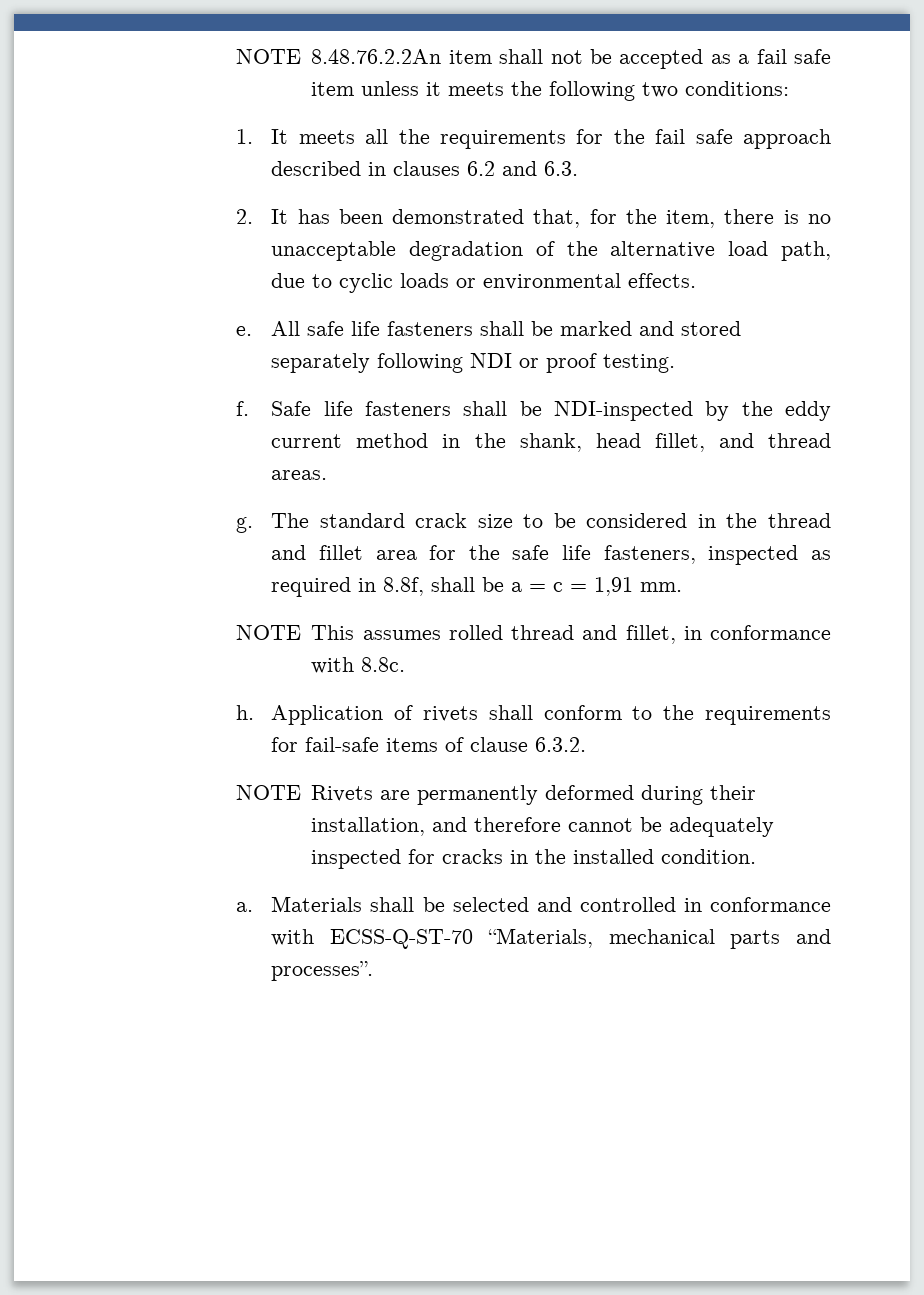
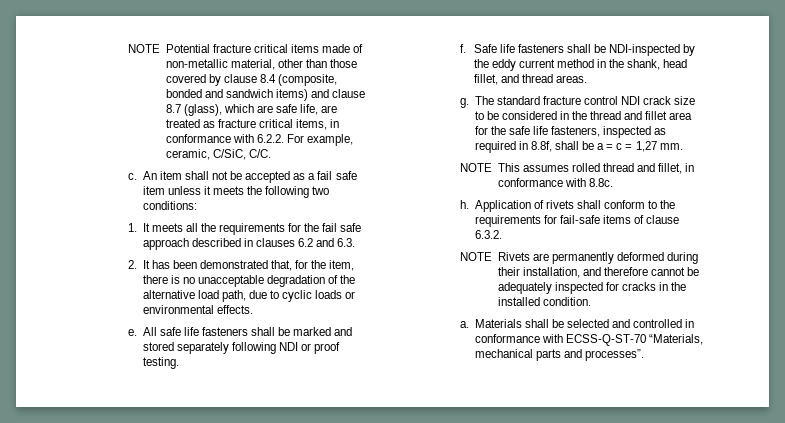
[235,49,442,64] NOTE 8.48.76.2.2An -> [127,44,364,53] [165,59,357,70] [165,74,337,86] [165,89,366,101] [165,104,338,116] [165,119,340,130] [165,134,353,146] [165,149,271,160] [127,171,157,180] NOTE Potential fracture critical items made of non-metallic material, other than those covered by clause 8.4 (composite, bonded and sandwich items) and clause 8.7 (glass), which are safe life, are treated as fracture critical items, in conformance with 6.2.2. For example, ceramic, C/SiC, C/C. // c. An
(405, 520) none -> [542,96,640,105] fracture control NDI
[594,577,634,596] 1,91 -> [635,141,657,152] 1,27

